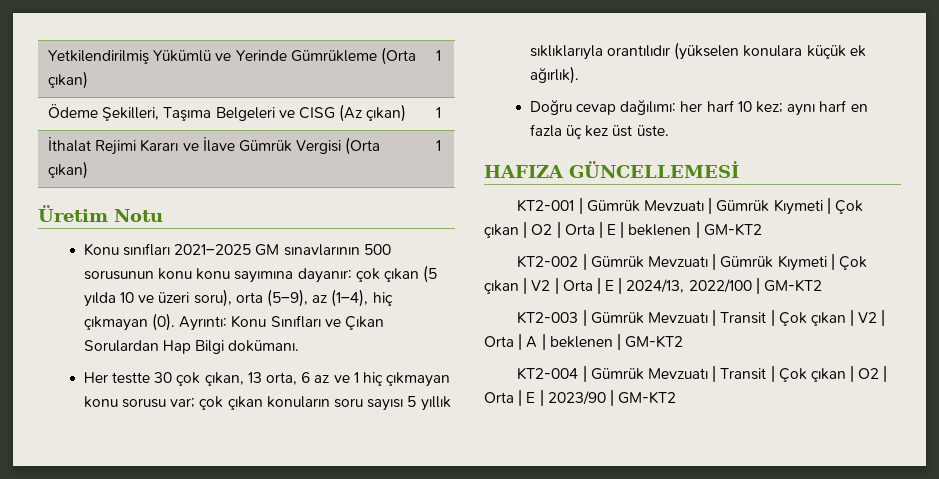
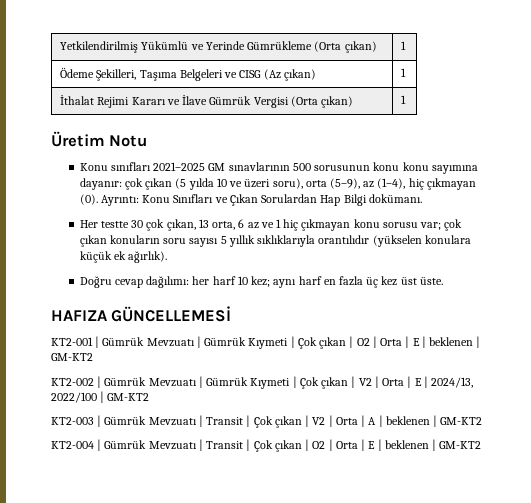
[547,391,606,405] 2023/90 -> [384,440,429,449] beklenen

